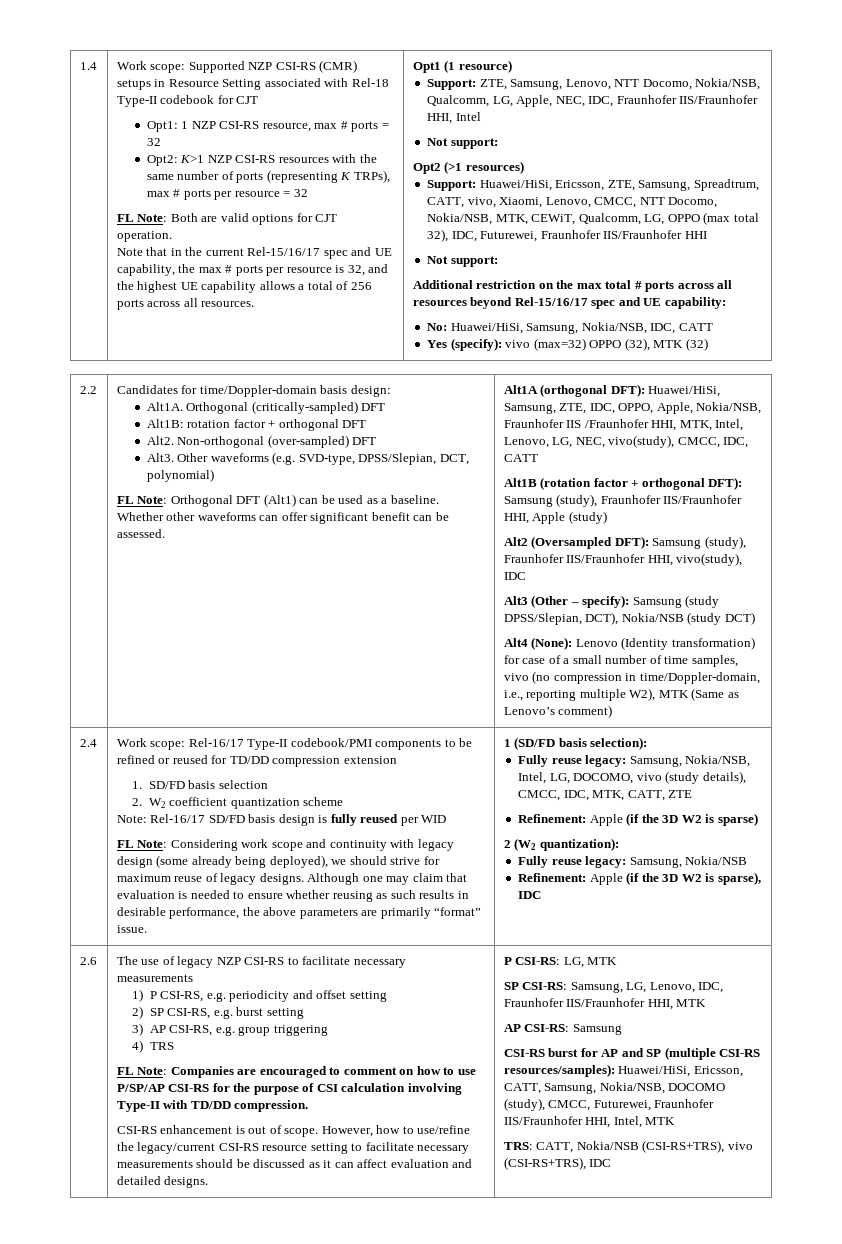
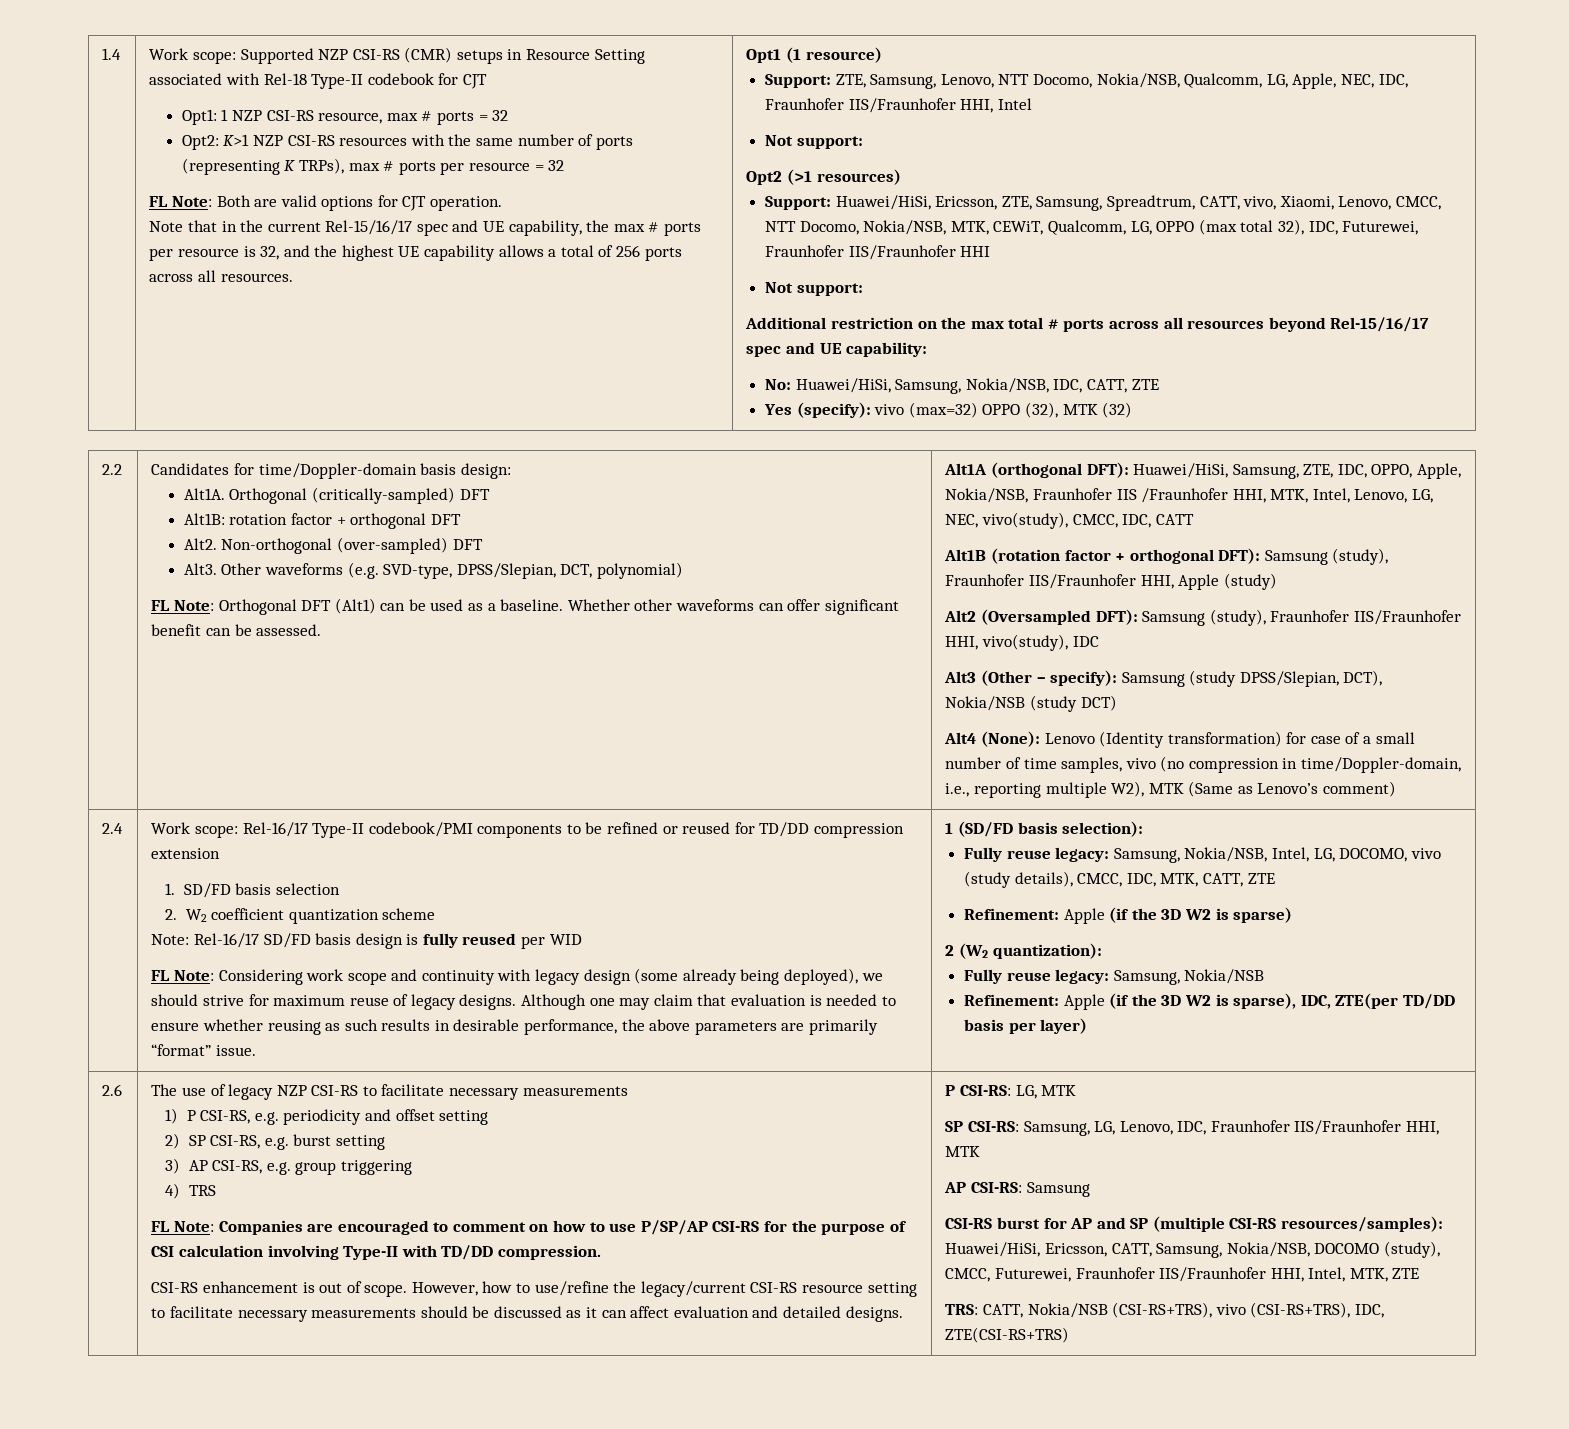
[678,323,713,331] CATT -> [1086,379,1159,393] CATT, ZTE
[518,891,542,899] IDC -> [1300,993,1455,1009] [964,1018,1088,1034] IDC, ZTE(per TD/DD basis per layer)
[645,1117,676,1125] MTK -> [1349,1268,1420,1282] MTK, ZTE
[589,1159,612,1167] IDC -> [1354,1304,1384,1318] [945,1327,1070,1343] IDC, ZTE(CSI-RS+TRS)

